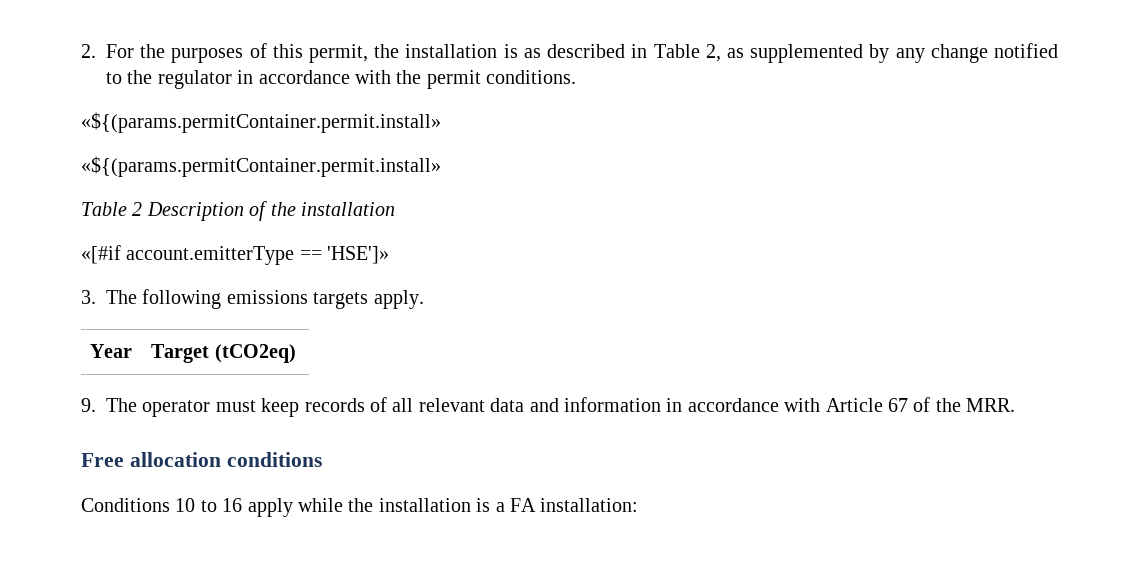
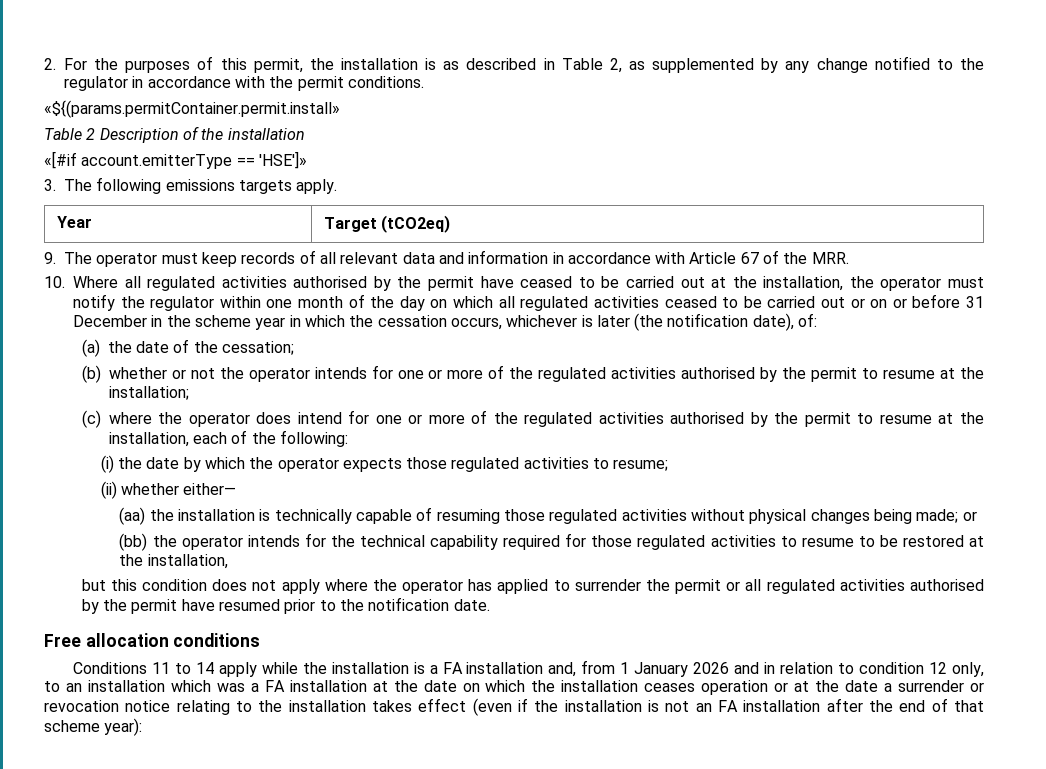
[81,156,441,177] // «${(params.permitContainer.permit.install» -> (340, 109) none
(1016, 405) none -> [44,276,984,291] [73,294,984,311] [73,313,818,331] [81,339,295,357] [81,365,984,383] [108,386,189,400] [81,410,984,428] [108,430,349,447] [100,455,669,473] [100,481,237,499] [119,507,977,525] [119,533,984,551] [119,554,228,569] [81,579,985,594] [81,597,490,614] // 10. Where all regulated activities authorised by the permit have ceased to be carried out at the installation, the operator must notify the regulator within one month of the day on which all regulated activities ceased to be carried out or on or before 31 December in the scheme year in which the cessation occurs, whichever is later (the notification date), of: // (a) the date of the cessation; // (b) whether or not the operator intends for one or more of the regulated activities authorised by the permit to resume at the installation; // (c) where the operator does intend for one or more of the regulated activities authorised by the permit to resume at the installation, each of the following: // (i) the date by which the operator expects those regulated activities to resume; // (ii) whether either— // (aa) the installation is technically capable of resuming those regulated activities without physical changes being made; or // (bb) the operator intends for the technical capability required for those regulated activities to resume to be restored at the installation, // but this condition does not apply where the operator has applied to surrender the permit or all regulated activities authorised by the permit have resumed prior to the notification date.
[175,498,243,512] 10 to 16 -> [151,662,214,674] 11 to 14
[540,498,639,512] installation: -> [466,660,985,677] [44,680,984,695] [44,698,985,716] [44,718,143,736] installation and, from 1 January 2026 and in relation to condition 12 only, to an installation which was a FA installation at the date on which the installation ceases operation or at the date a surrender or revocation notice relating to the installation takes effect (even if the installation is not an FA installation after the end of that scheme year):

